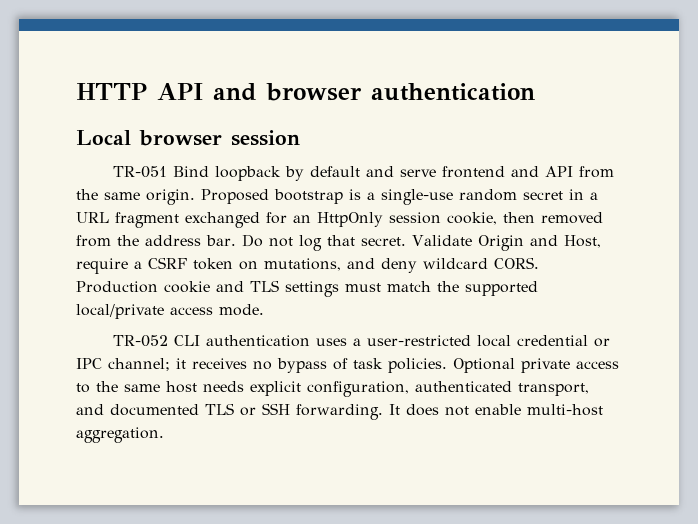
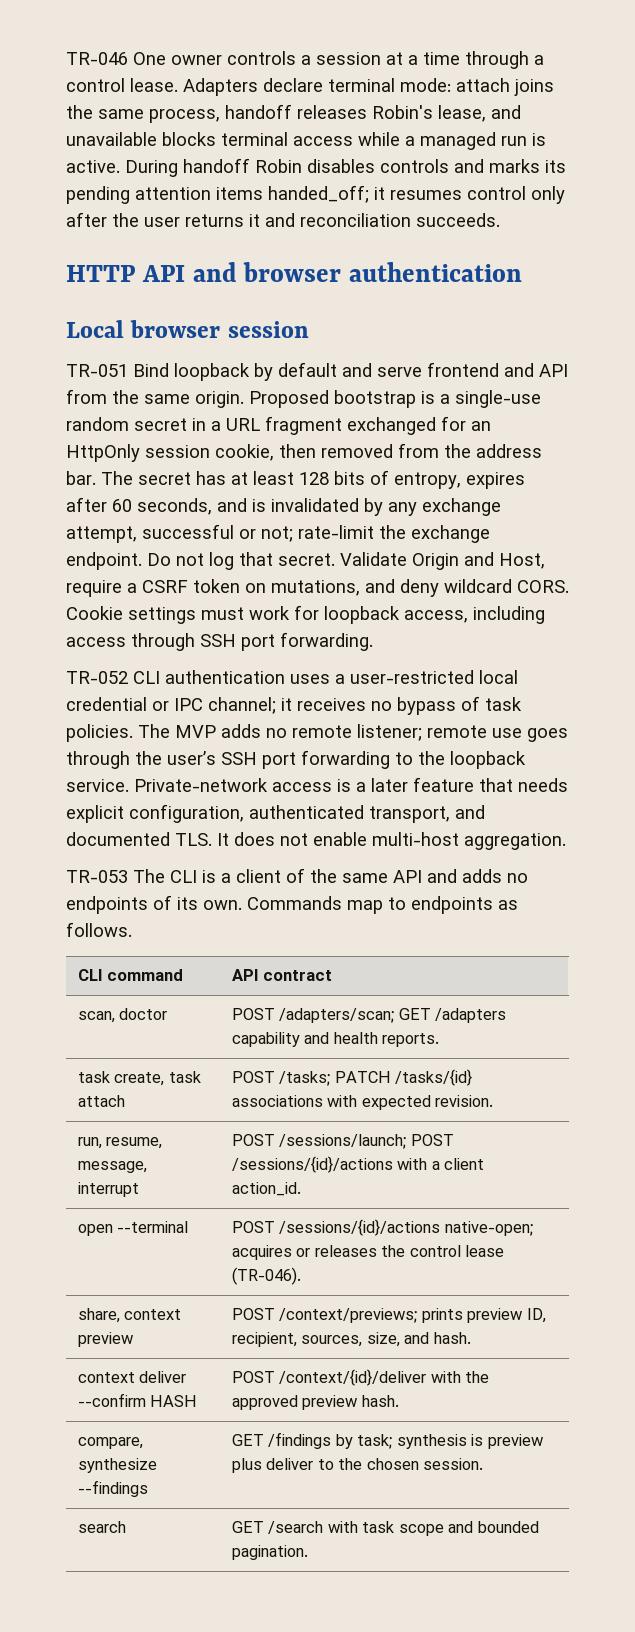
(76, 91) none -> [66,51,544,69] [66,78,554,96] [66,104,521,123] [66,132,546,150] [66,158,566,177] [66,185,565,204] [66,212,500,227] TR-046 One owner controls a session at a time through a control lease. Adapters declare terminal mode: attach joins the same process, handoff releases Robin's lease, and unavailable blocks terminal access while a managed run is active. During handoff Robin disables controls and marks its pending attention items handed_off; it resumes control only after the user returns it and reconciliation succeeds. //
(236, 240) none -> [101,470,525,489] [66,497,501,516] [66,524,490,543] [66,552,142,570] The secret has at least 128 bits of entropy, expires after 60 seconds, and is invalidated by any exchange attempt, successful or not; rate-limit the exchange endpoint.
[76,280,538,297] [76,304,264,319] Production cookie and TLS settings must match the supported local/private access mode. -> [66,605,545,624] [66,632,373,651] Cookie settings must work for loopback access, including access through SSH port forwarding.
[453,358,619,373] [76,381,197,393] Optional private access to the same host -> [138,724,568,742] [66,750,526,769] [66,777,513,792] The MVP adds no remote listener; remote use goes through the user’s SSH port forwarding to the loopback service. Private-network access is a later feature that
[205,403,383,420] TLS or SSH forwarding. -> [175,833,212,846] TLS.
(164, 435) none -> [66,868,528,883] [66,895,518,914] [66,922,132,937] [78,969,184,981] [232,969,333,981] [78,1008,168,1023] [232,1008,507,1023] [232,1032,440,1047] [78,1071,201,1086] [78,1095,126,1107] [232,1069,473,1086] [232,1095,494,1110] [78,1137,163,1149] [78,1161,148,1173] [78,1182,140,1197] [232,1134,454,1149] [232,1156,485,1173] [232,1182,302,1196] [78,1221,189,1236] [232,1219,533,1236] [232,1245,505,1260] [232,1267,302,1285] [78,1308,182,1323] [78,1332,135,1347] [232,1308,546,1323] [232,1332,471,1347] [78,1371,187,1383] [78,1393,198,1407] [232,1369,490,1386] [232,1395,399,1410] [78,1437,144,1449] [78,1458,158,1473] [78,1480,149,1497] [232,1432,544,1449] [232,1458,484,1473] [78,1521,127,1533] [232,1521,539,1536] [232,1545,309,1560] // TR-053 The CLI is a client of the same API and adds no endpoints of its own. Commands map to endpoints as follows. // CLI command | API contract // scan, doctor | POST /adapters/scan; GET /adapters capability and health reports. // task create, task attach | POST /tasks; PATCH /tasks/{id} associations with expected revision. // run, resume, message, interrupt | POST /sessions/launch; POST /sessions/{id}/actions with a client action_id. // open --terminal | POST /sessions/{id}/actions native-open; acquires or releases the control lease (TR-046). // share, context preview | POST /context/previews; prints preview ID, recipient, sources, size, and hash. // context deliver --confirm HASH | POST /context/{id}/deliver with the approved preview hash. // compare, synthesize --findings | GET /findings by task; synthesis is preview plus deliver to the chosen session. // search | GET /search with task scope and bounded pagination.

